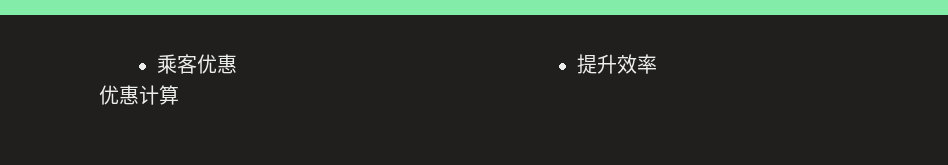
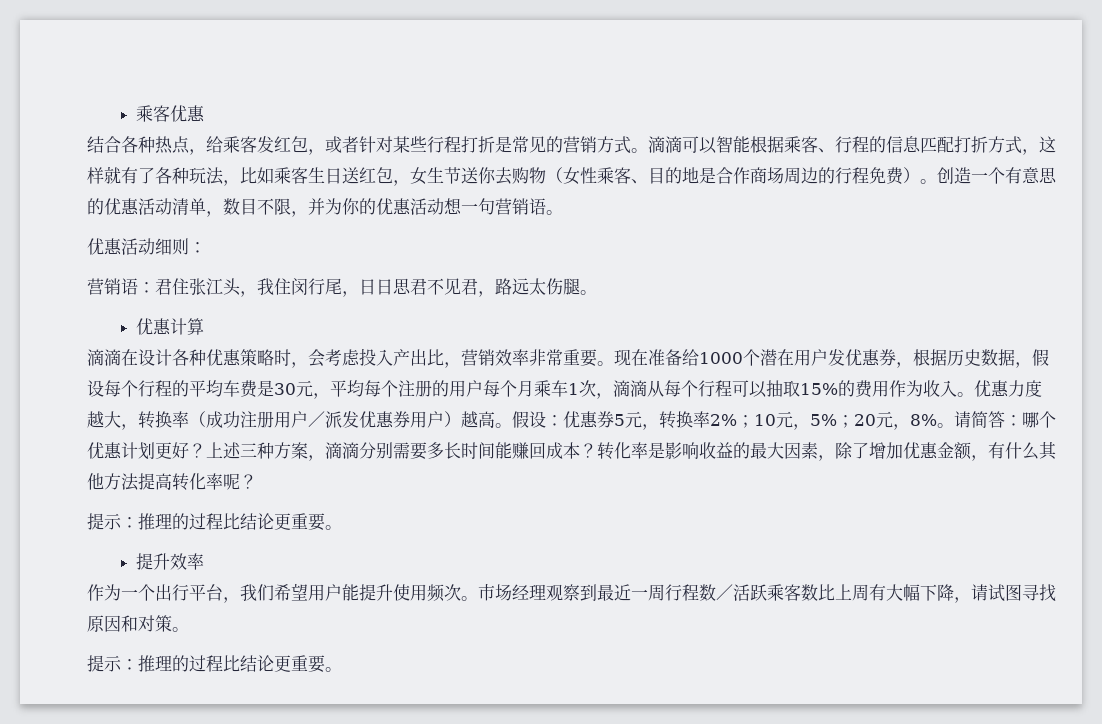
[99,85,179,105] [577,54,658,74] 优惠计算 // 提升效率 -> [87,136,1056,155] [87,166,1057,186] [87,198,563,217] [87,238,206,255] [87,278,597,297] [136,318,205,335] [87,348,1049,368] [87,380,1042,399] [87,411,1056,430] [87,441,1057,461] [87,473,257,491] [87,513,342,531] [136,553,205,570] [87,583,1056,603] [87,615,189,632] [87,655,342,673] 结合各种热点，给乘客发红包，或者针对某些行程打折是常见的营销方式。滴滴可以智能根据乘客、行程的信息匹配打折方式，这样就有了各种玩法，比如乘客生日送红包，女生节送你去购物（女性乘客、目的地是合作商场周边的行程免费）。创造一个有意思的优惠活动清单，数目不限，并为你的优惠活动想一句营销语。 // 优惠活动细则： // 营销语：君住张江头，我住闵行尾，日日思君不见君，路远太伤腿。 // 优惠计算 // 滴滴在设计各种优惠策略时，会考虑投入产出比，营销效率非常重要。现在准备给1000个潜在用户发优惠券，根据历史数据，假设每个行程的平均车费是30元，平均每个注册的用户每个月乘车1次，滴滴从每个行程可以抽取15%的费用作为收入。优惠力度越大，转换率（成功注册用户／派发优惠券用户）越高。假设：优惠券5元，转换率2%；10元，5%；20元，8%。请简答：哪个优惠计划更好？上述三种方案，滴滴分别需要多长时间能赚回成本？转化率是影响收益的最大因素，除了增加优惠金额，有什么其他方法提高转化率呢？ // 提示：推理的过程比结论更重要。 // 提升效率 // 作为一个出行平台，我们希望用户能提升使用频次。市场经理观察到最近一周行程数／活跃乘客数比上周有大幅下降，请试图寻找原因和对策。 // 提示：推理的过程比结论更重要。

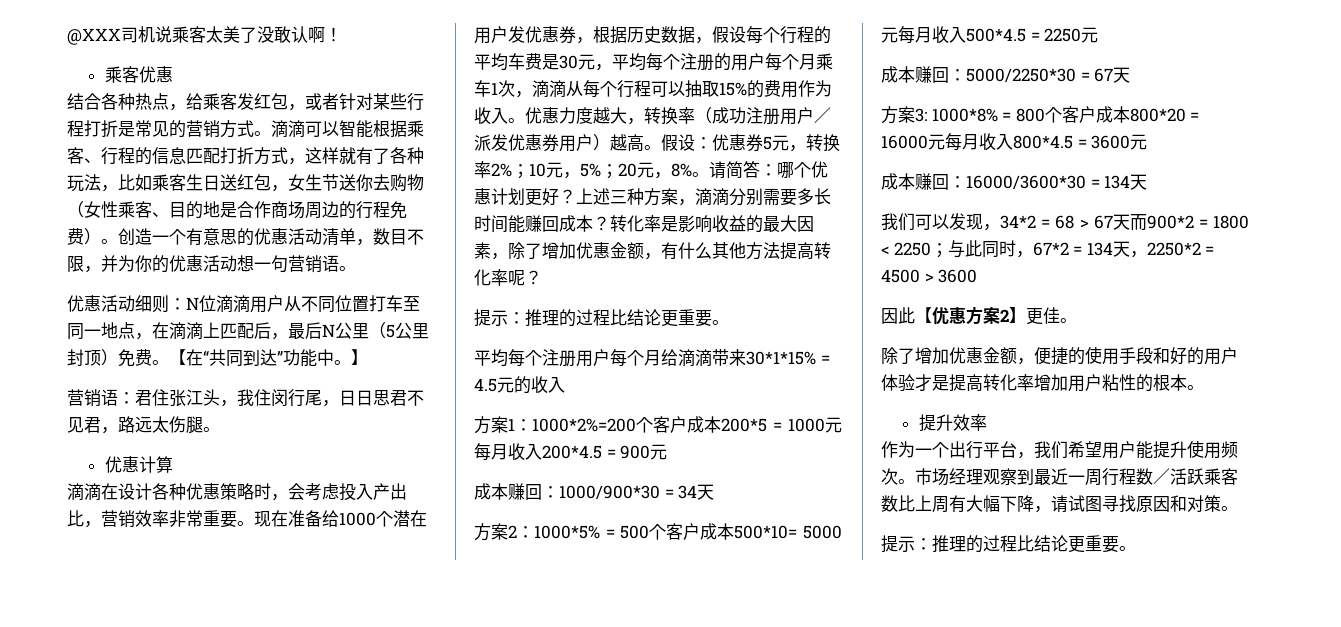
(136, 113) none -> [67,26,342,45] @XXX司机说乘客太美了没敢认啊！ //
(206, 247) none -> [186,295,420,313] [67,322,429,340] [67,349,368,367] N位滴滴用户从不同位置打车至同一地点，在滴滴上匹配后，最后N公里（5公里封顶）免费。【在“共同到达”功能中。】
(342, 527) none -> [474,349,830,367] [474,376,565,394] [474,416,842,434] [474,443,668,461] [474,483,715,500] [474,523,842,541] [881,26,1099,44] [881,66,1131,83] [881,106,1200,124] [881,133,1148,151] [881,173,1148,190] [881,213,1249,231] [881,240,1215,258] [881,269,978,283] [881,306,1077,325] [881,346,1238,365] [881,374,1204,392] // 平均每个注册用户每个月给滴滴带来30*1*15% = 4.5元的收入 // 方案1：1000*2%=200个客户成本200*5 = 1000元每月收入200*4.5 = 900元 // 成本赚回：1000/900*30 = 34天 // 方案2：1000*5% = 500个客户成本500*10= 5000元每月收入500*4.5 = 2250元 // 成本赚回：5000/2250*30 = 67天 // 方案3: 1000*8% = 800个客户成本800*20 = 16000元每月收入800*4.5 = 3600元 // 成本赚回：16000/3600*30 = 134天 // 我们可以发现，34*2 = 68 > 67天而900*2 = 1800 < 2250；与此同时，67*2 = 134天，2250*2 = 4500 > 3600 // 因此【优惠方案2】更佳。 // 除了增加优惠金额，便捷的使用手段和好的用户体验才是提高转化率增加用户粘性的根本。

